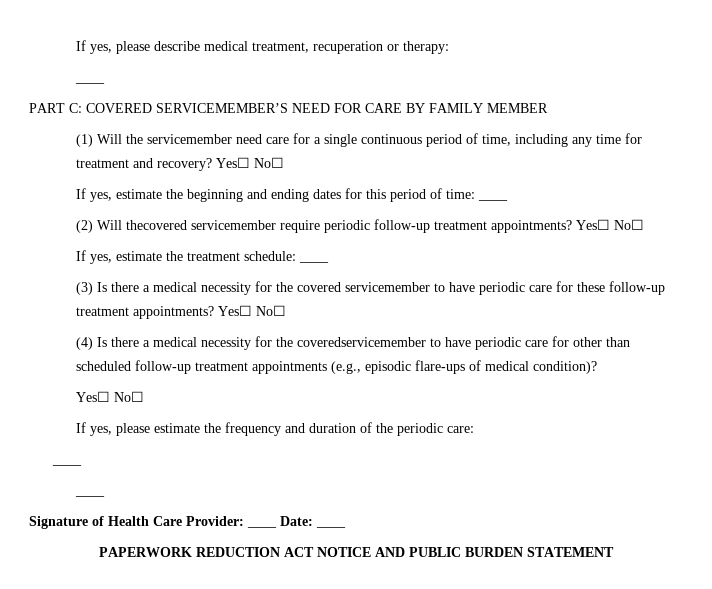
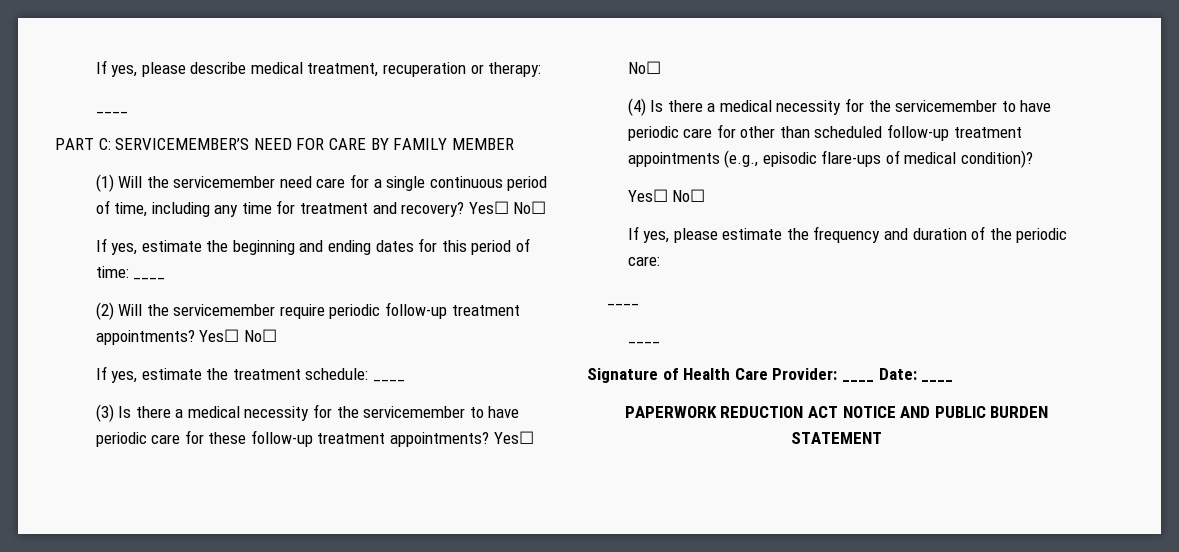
[86,103,152,113] COVERED -> (111, 144) none
[126,220,188,230] thecovered -> [146,304,169,316] the
[297,282,342,292] covered -> (359, 412) none
[297,337,427,347] coveredservicemember -> [895,100,998,112] servicemember

